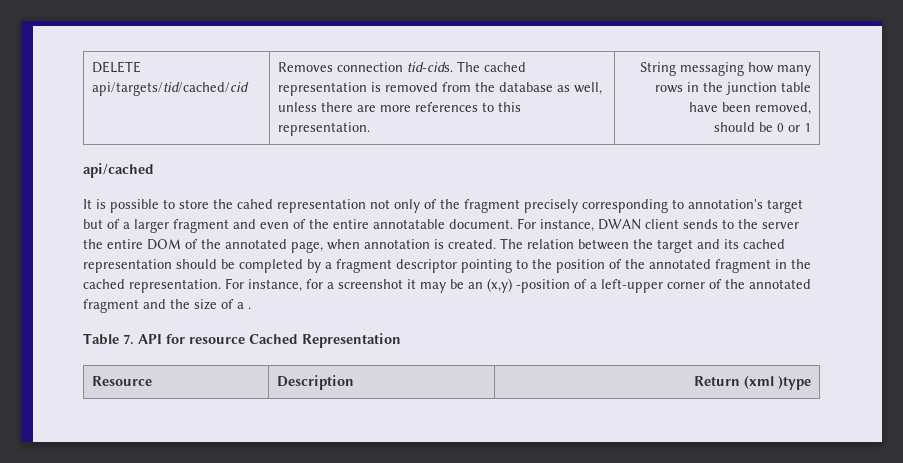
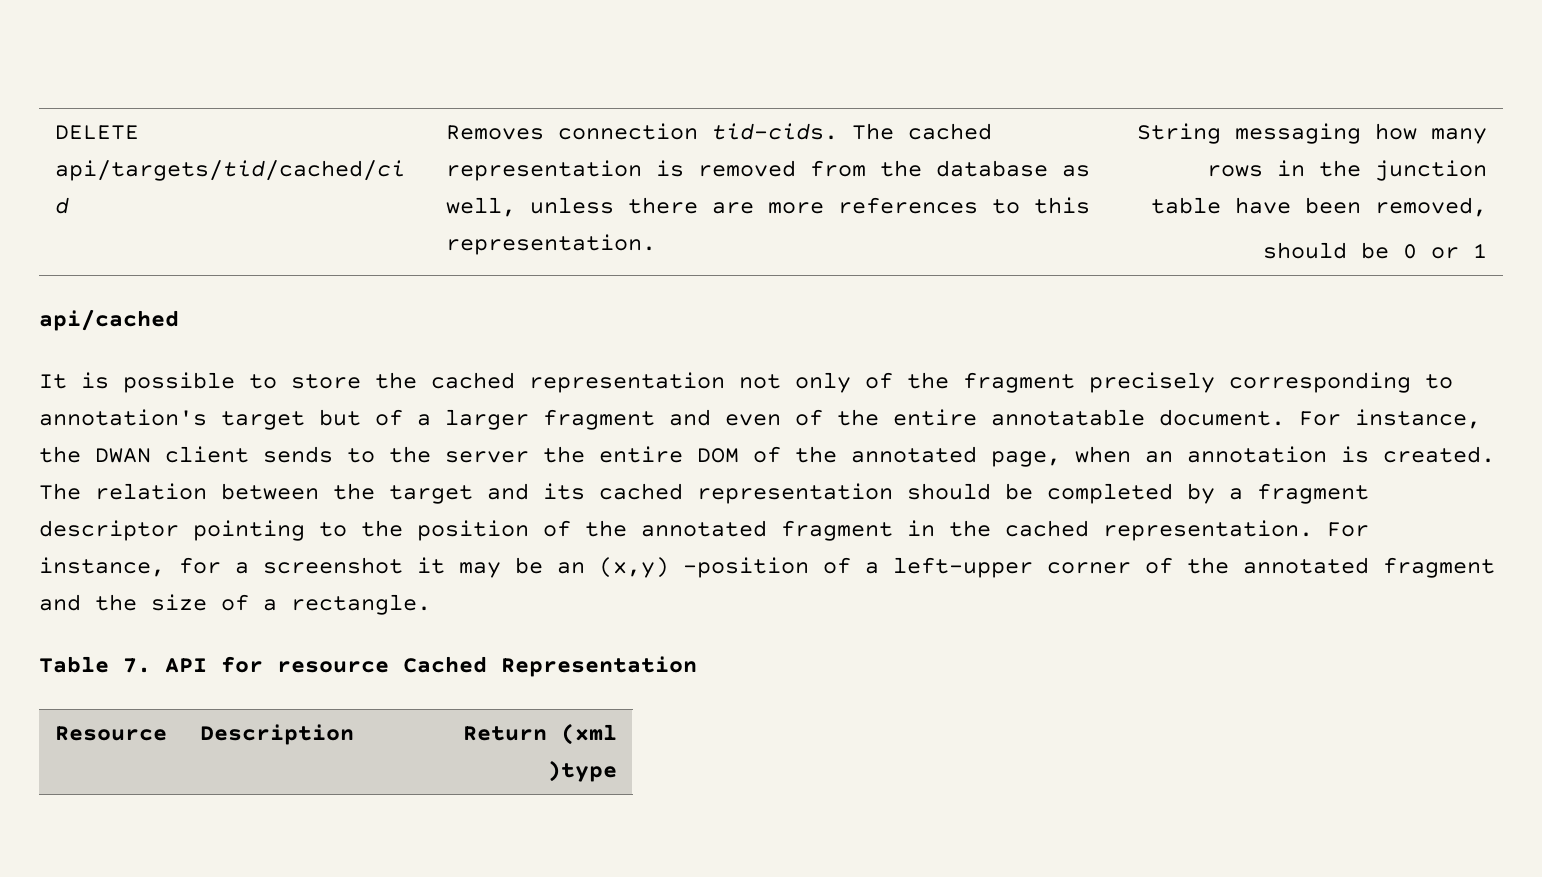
[237,199,273,209] cahed -> [431,372,515,389] cached
(594, 225) none -> [39,446,81,463] the
(360, 244) none -> [1145,451,1173,463] an
[248,307,251,309] . -> [291,594,431,615] rectangle.

